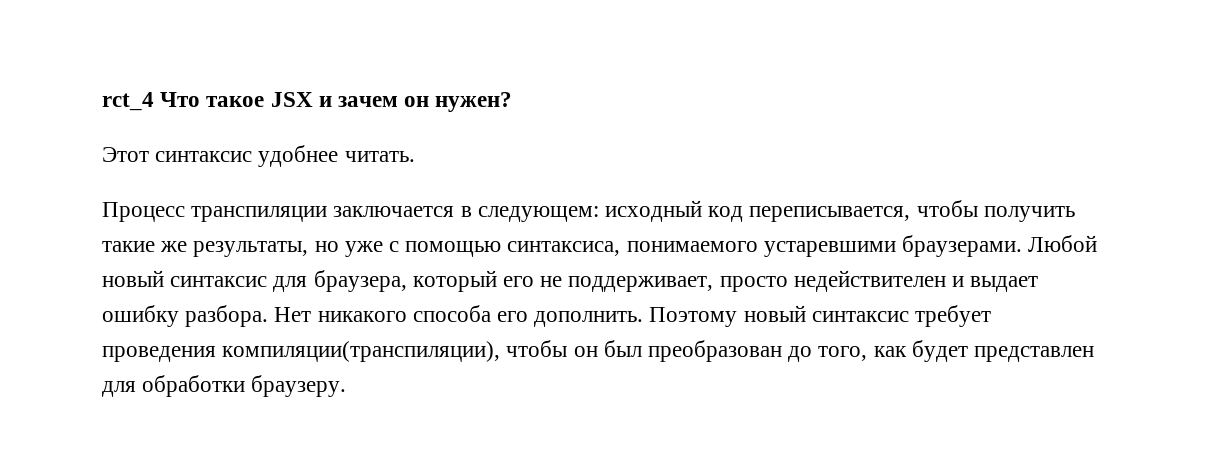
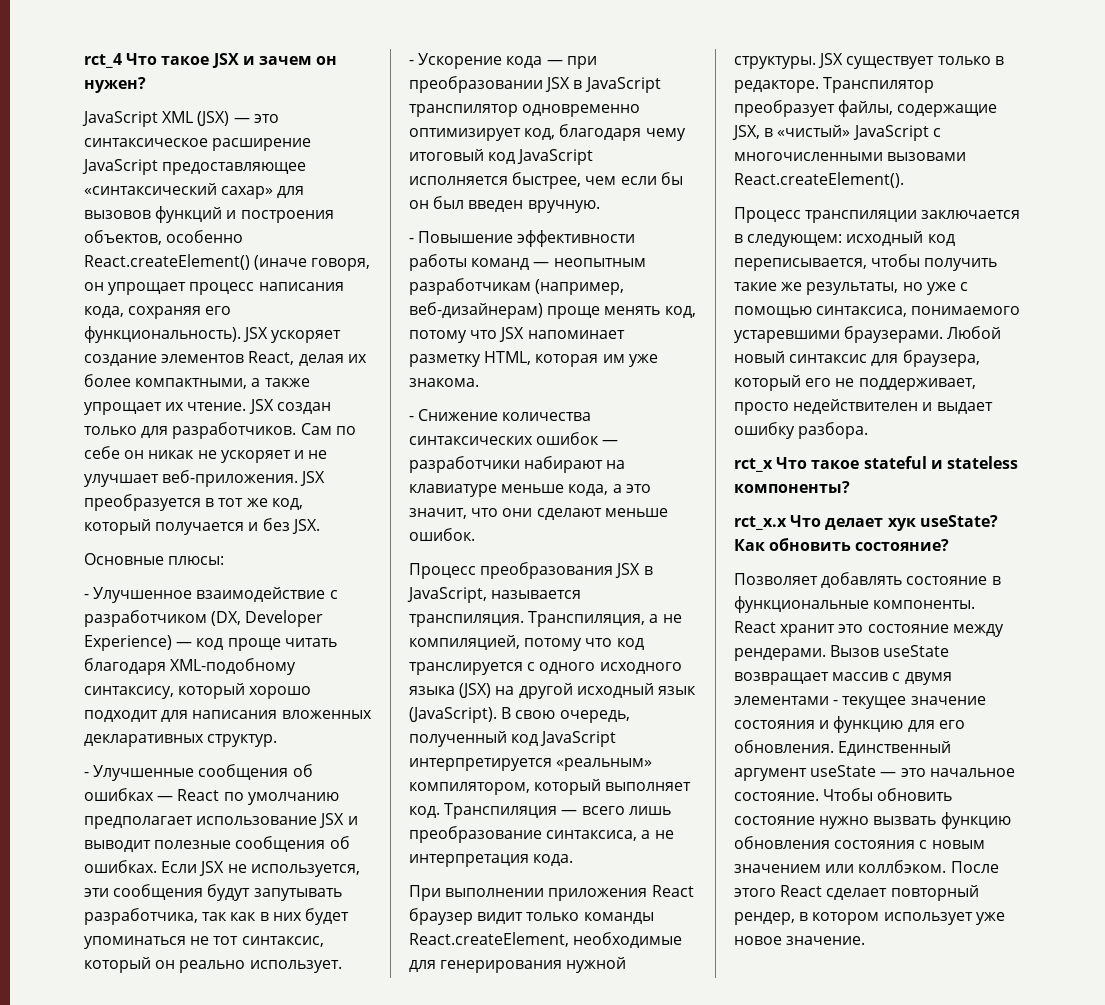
[102,145,415,167] Этот синтаксис удобнее читать. -> [82,111,279,127] [84,138,312,151] [82,159,307,175] [84,183,305,199] [84,206,334,223] [84,230,244,245] [84,254,371,271] [84,282,344,295] [84,306,232,319] [84,326,342,343] [84,351,367,366] [84,374,310,389] [84,399,331,415] [84,422,356,439] [84,446,328,463] [84,470,326,487] [84,494,303,511] [84,518,320,535] [84,553,225,565] [84,587,338,603] [84,610,324,627] [84,635,337,651] [84,658,297,675] [84,683,312,699] [84,710,372,722] [84,734,278,747] [84,764,313,781] [84,788,339,805] [84,813,358,829] [84,836,350,852] [84,860,360,877] [84,884,342,901] [84,908,349,925] [84,936,324,949] [84,957,342,973] [409,53,597,69] [409,76,661,93] [409,104,641,117] [409,124,686,141] [409,149,594,165] [409,172,683,189] [409,196,600,213] [409,230,636,247] [409,254,646,271] [409,278,625,295] [409,302,696,319] [409,327,625,343] [409,351,658,367] [409,378,479,387] [409,409,592,421] [409,432,619,445] [409,456,626,473] [409,484,651,497] [409,508,668,520] [409,528,475,541] [409,562,653,579] [407,587,582,603] [409,611,682,627] [409,635,644,651] [409,662,682,675] [409,683,696,699] [409,707,630,723] [409,731,617,747] [409,758,653,771] [409,779,692,795] [409,803,671,819] [409,826,674,843] [409,854,574,867] [409,885,694,901] [409,908,654,925] [409,932,683,948] [409,957,627,973] [734,53,1004,69] [734,77,935,93] [734,100,998,117] [732,125,941,141] [734,152,967,161] [734,172,904,188] JavaScript XML (JSX) — это синтаксическое расширение JavaScript предоставляющее «синтаксический сахар» для вызовов функций и построения объектов, особенно React.createElement() (иначе говоря, он упрощает процесс написания кода, сохраняя его функциональность). JSX ускоряет создание элементов React, делая их более компактными, а также упрощает их чтение. JSX создан только для разработчиков. Сам по себе он никак не ускоряет и не улучшает веб-приложения. JSX преобразуется в тот же код, который получается и без JSX. // Основные плюсы: // - Улучшенное взаимодействие с разработчиком (DX, Developer Experience) — код проще читать благодаря XML-подобному синтаксису, который хорошо подходит для написания вложенных декларативных структур. // - Улучшенные сообщения об ошибках — React по умолчанию предполагает использование JSX и выводит полезные сообщения об ошибках. Если JSX не используется, эти сообщения будут запутывать разработчика, так как в них будет упоминаться не тот синтаксис, который он реально использует. // - Ускорение кода — при преобразовании JSX в JavaScript транспилятор одновременно оптимизирует код, благодаря чему итоговый код JavaScript исполняется быстрее, чем если бы он был введен вручную. // - Повышение эффективности работы команд — неопытным разработчикам (например, веб-дизайнерам) проще менять код, потому что JSX напоминает разметку HTML, которая им уже знакома. // - Снижение количества синтаксических ошибок — разработчики набирают на клавиатуре меньше кода, а это значит, что они сделают меньше ошибок. // Процесс преобразования JSX в JavaScript, называется транспиляция. Транспиляция, а не компиляцией, потому что код транслируется с одного исходного языка (JSX) на другой исходный язык (JavaScript). В свою очередь, полученный код JavaScript интерпретируется «реальным» компилятором, который выполняет код. Транспиляция — всего лишь преобразование синтаксиса, а не интерпретация кода. // При выполнении приложения React браузер видит только команды React.createElement, необходимые для генерирования нужной структуры. JSX существует только в редакторе. Транспилятор преобразует файлы, содержащие JSX, в «чистый» JavaScript с многочисленными вызовами React.createElement().
[274,305,992,327] [102,340,1095,362] [102,375,347,397] Нет никакого способа его дополнить. Поэтому новый синтаксис требует проведения компиляции(транспиляции), чтобы он был преобразован до того, как будет представлен для обработки браузеру. -> [734,456,1018,472] [734,481,850,493] [734,515,998,531] [734,538,950,551] [734,572,1001,588] [734,596,976,613] [734,621,1004,637] [734,645,950,661] [734,672,952,685] [734,696,986,709] [734,716,965,733] [734,740,952,756] [734,765,1015,781] [734,788,953,801] [734,812,1011,829] [734,836,985,849] [734,860,999,873] [734,885,979,901] [734,912,1005,925] [734,936,866,945] // rct_x Что такое stateful и stateless компоненты? // rct_x.x Что делает хук useState? Как обновить состояние? // Позволяет добавлять состояние в функциональные компоненты. React хранит это состояние между рендерами. Вызов useState возвращает массив с двумя элементами - текущее значение состояния и функцию для его обновления. Единственный аргумент useState — это начальное состояние. Чтобы обновить состояние нужно вызвать функцию обновления состояния с новым значением или коллбэком. После этого React сделает повторный рендер, в котором использует уже новое значение.

